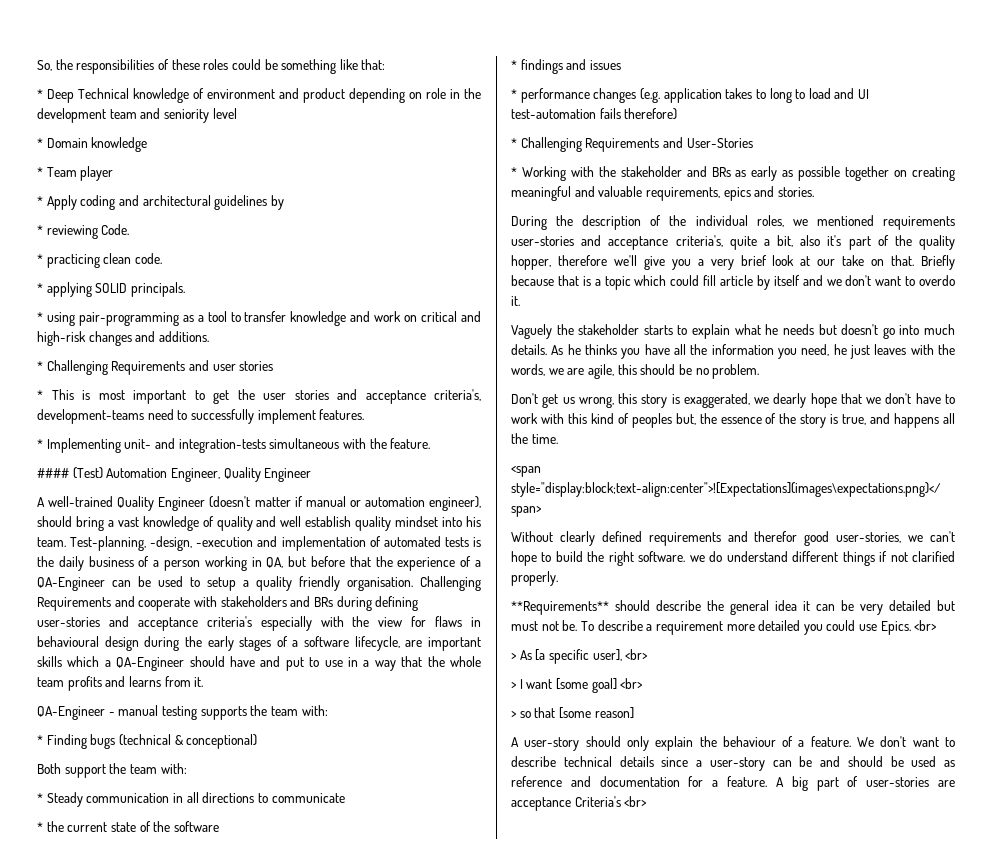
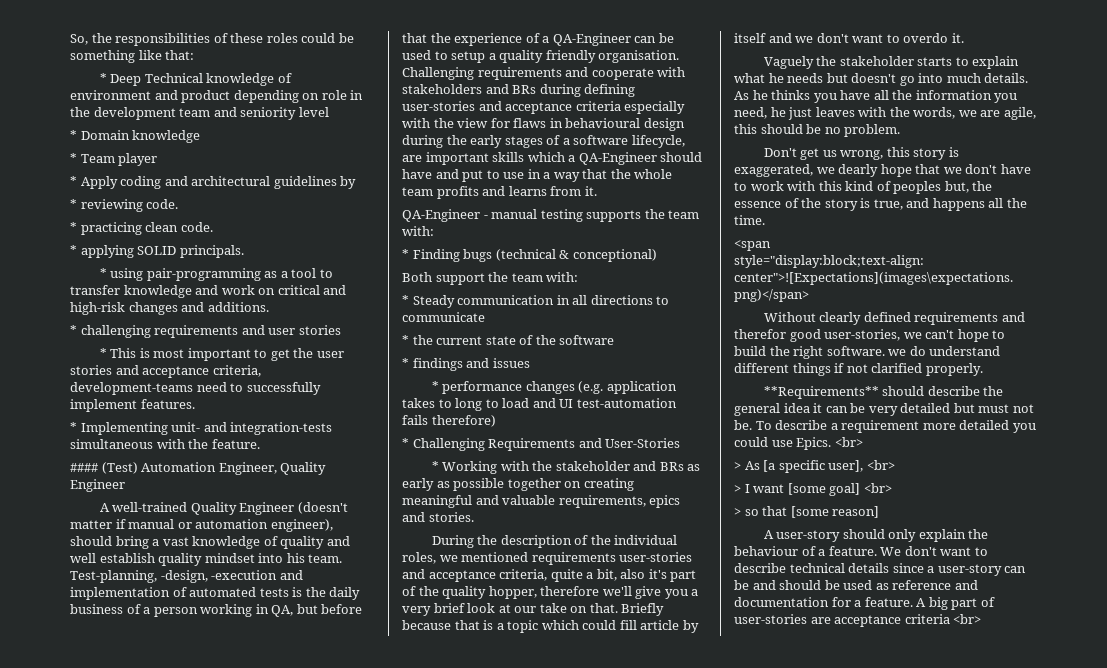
[101,224,130,235] Code. -> [146,199,179,209] code.
[46,360,186,375] Challenging Requirements -> [80,325,239,338] challenging requirements
[434,389,481,401] criteria's, -> [212,365,261,377] criteria,
[37,597,111,611] Requirements -> [477,67,562,80] requirements
[206,616,252,627] criteria's -> [575,101,621,111] criteria
[675,235,723,247] criteria's, -> [499,569,548,581] criteria,
[574,796,621,807] Criteria's -> [904,614,950,624] criteria

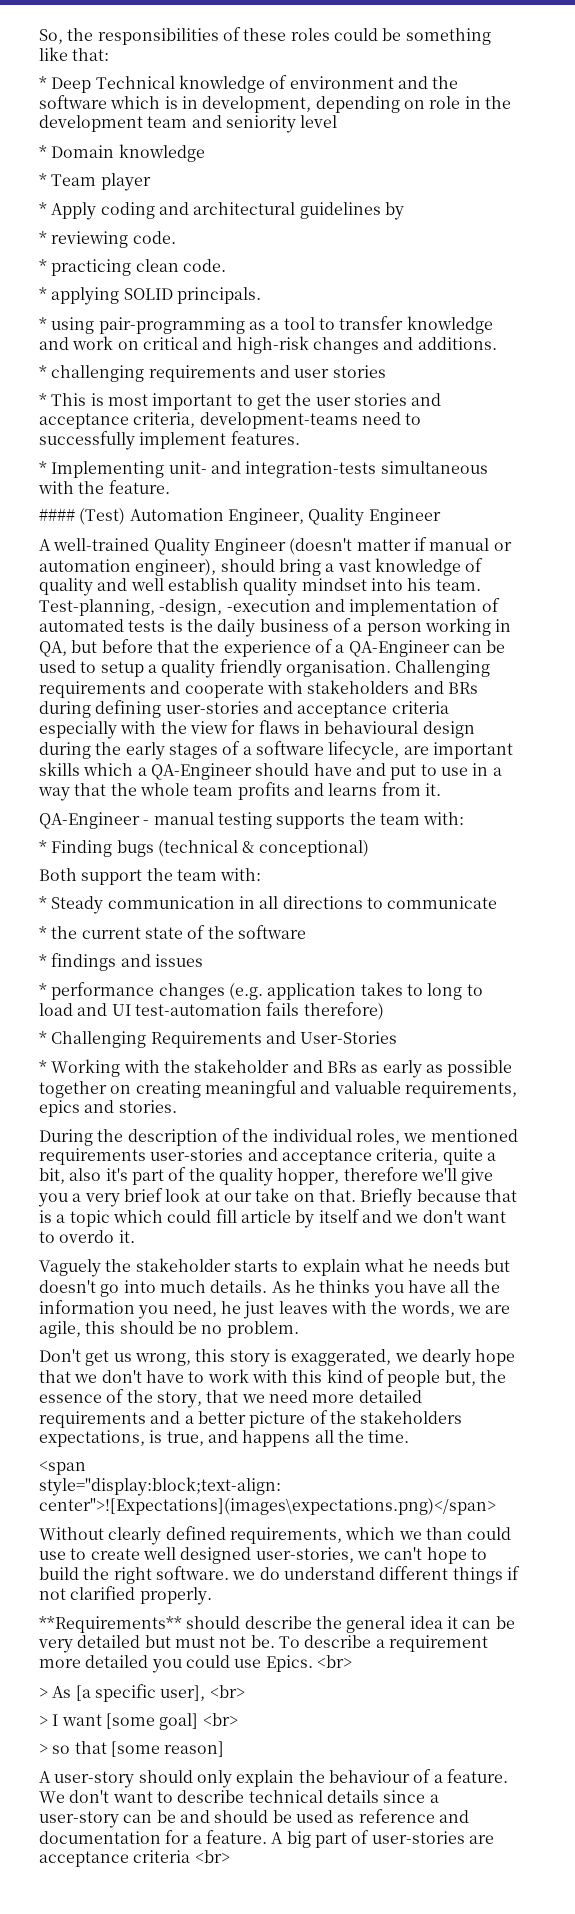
[181,90,231,103] product -> [432,76,459,89] [39,95,312,113] the software which is in development,
[893,181,942,194] peoples -> [387,1370,441,1387] people
[824,199,858,211] story -> [156,1390,422,1408] [39,1410,463,1428] [39,1430,145,1447] story, that we need more detailed requirements and a better picture of the stakeholders expectations,
[914,312,1025,325] [734,329,821,342] requirements and therefor good -> [229,1527,512,1544] [39,1547,252,1564] requirements, which we than could use to create well designed

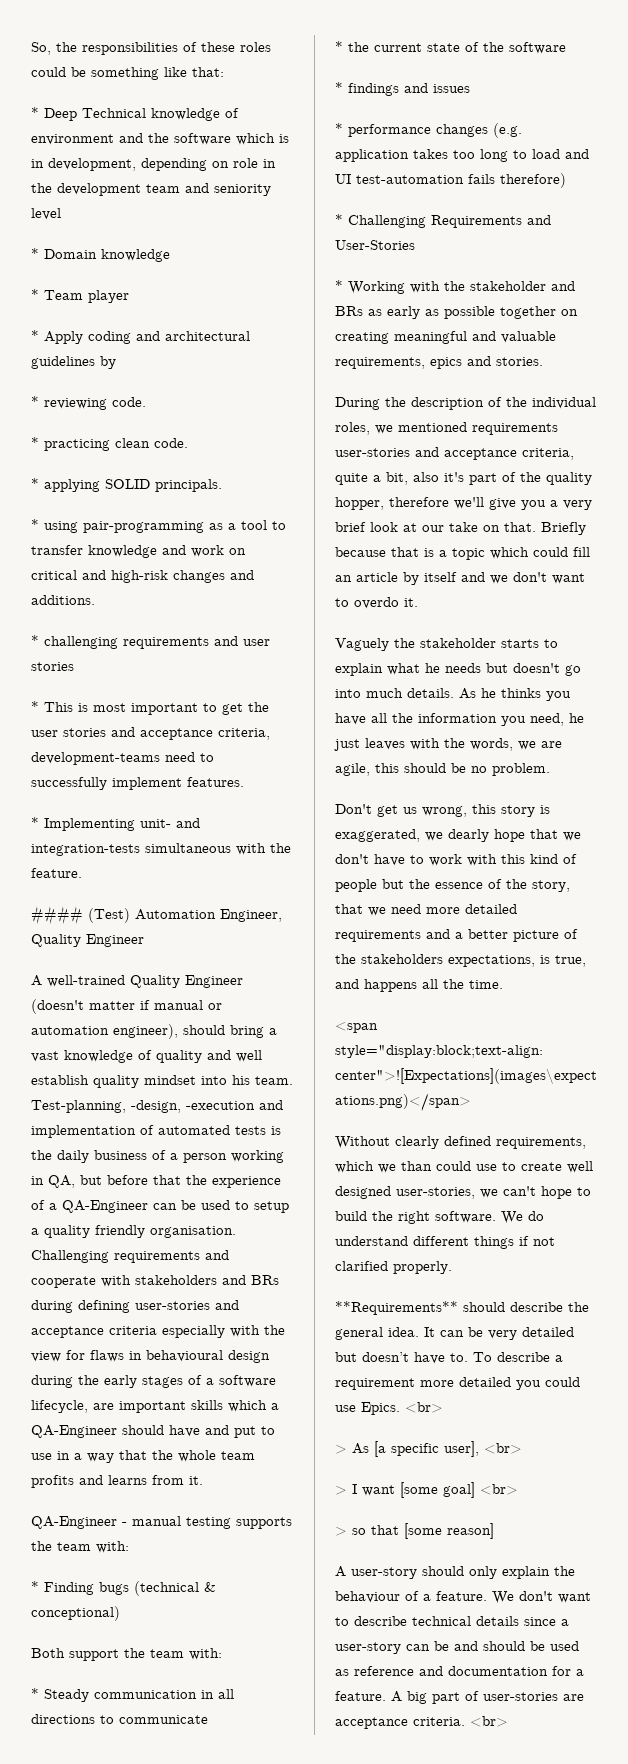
[406,984,423,996] to -> [453,150,475,159] too
(237, 1216) none -> [335,575,352,582] an
[444,1370,476,1386] but, -> [382,879,404,889] but
[232,1571,256,1580] we -> [501,1211,523,1224] We
[409,1616,458,1629] idea it -> [388,1327,435,1337] idea. It
[174,1635,275,1648] must not be. -> [362,1352,468,1364] doesn’t have to.
[133,1850,191,1863] criteria -> [413,1717,465,1726] criteria.

